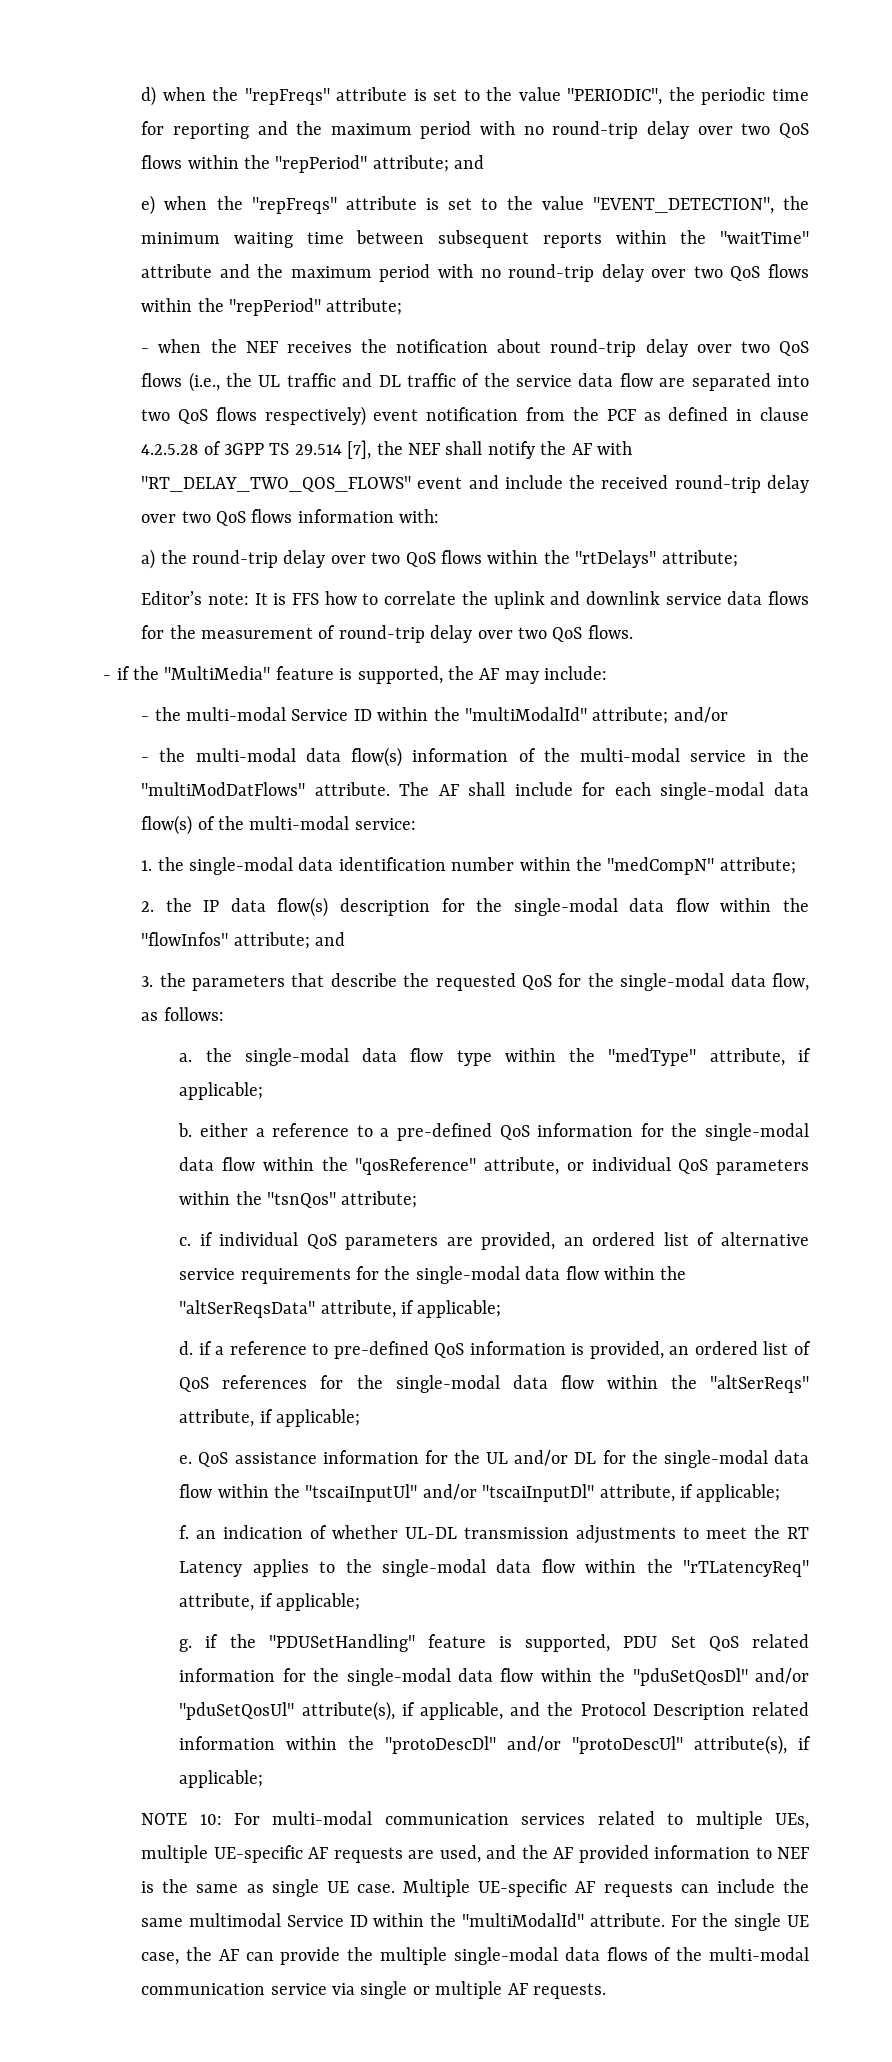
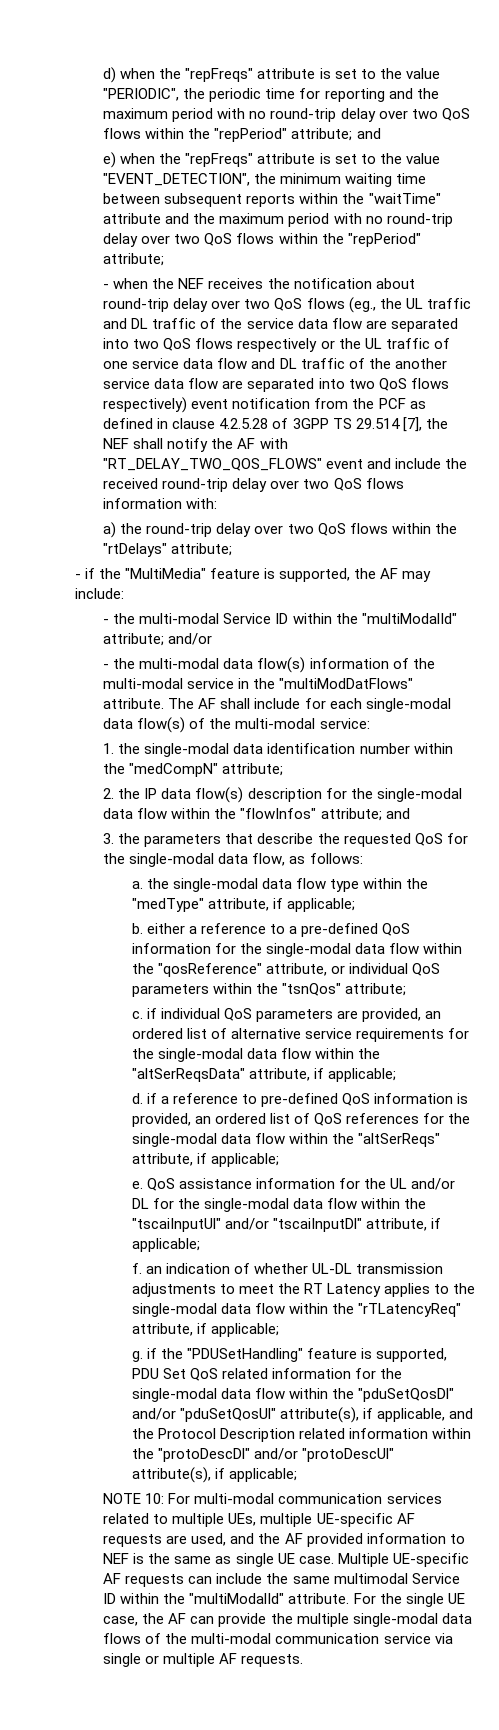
[188,372,220,392] (i.e., -> [348,297,376,313] (eg.,
(257, 414) none -> [237,338,450,352] [103,358,447,369] [103,378,449,392] respectively or the UL traffic of one service data flow and DL traffic of the another service data flow are separated into two QoS flows
[141,591,809,609] [141,625,633,643] // Editor’s note: It is FFS how to correlate the uplink and downlink service data flows for the measurement of round-trip delay over two QoS flows. -> (233, 549) none

